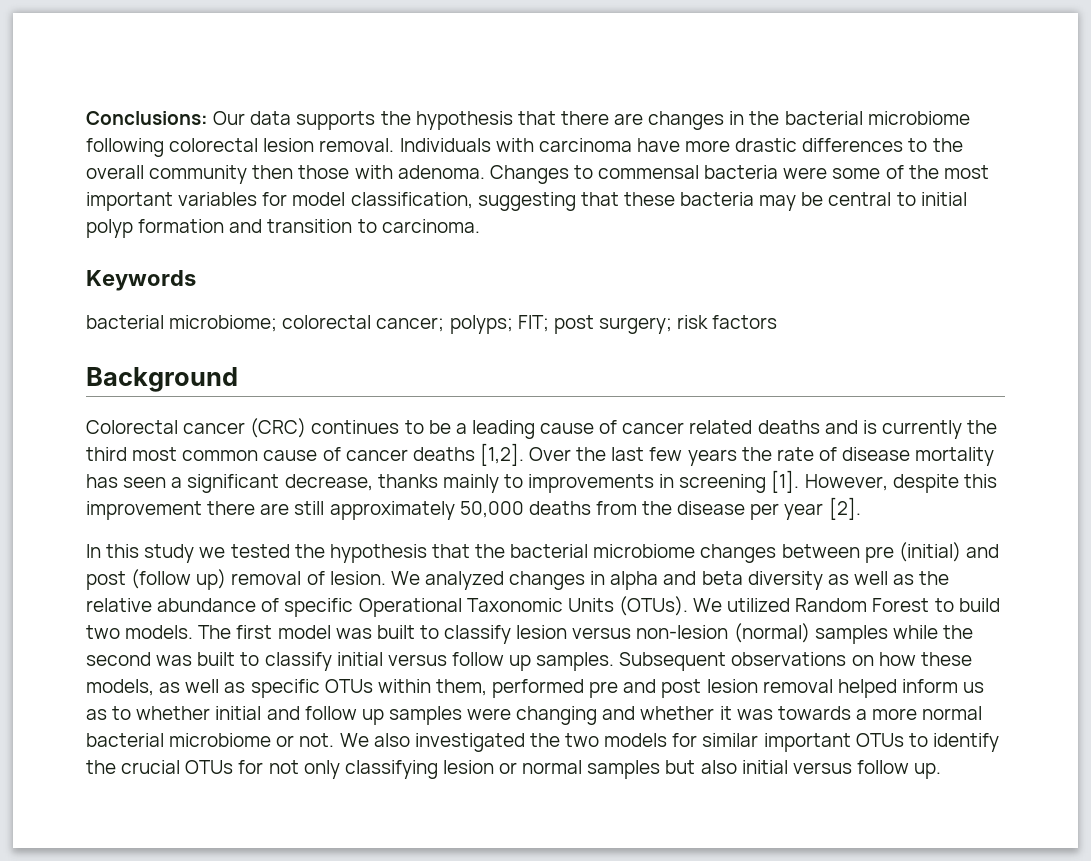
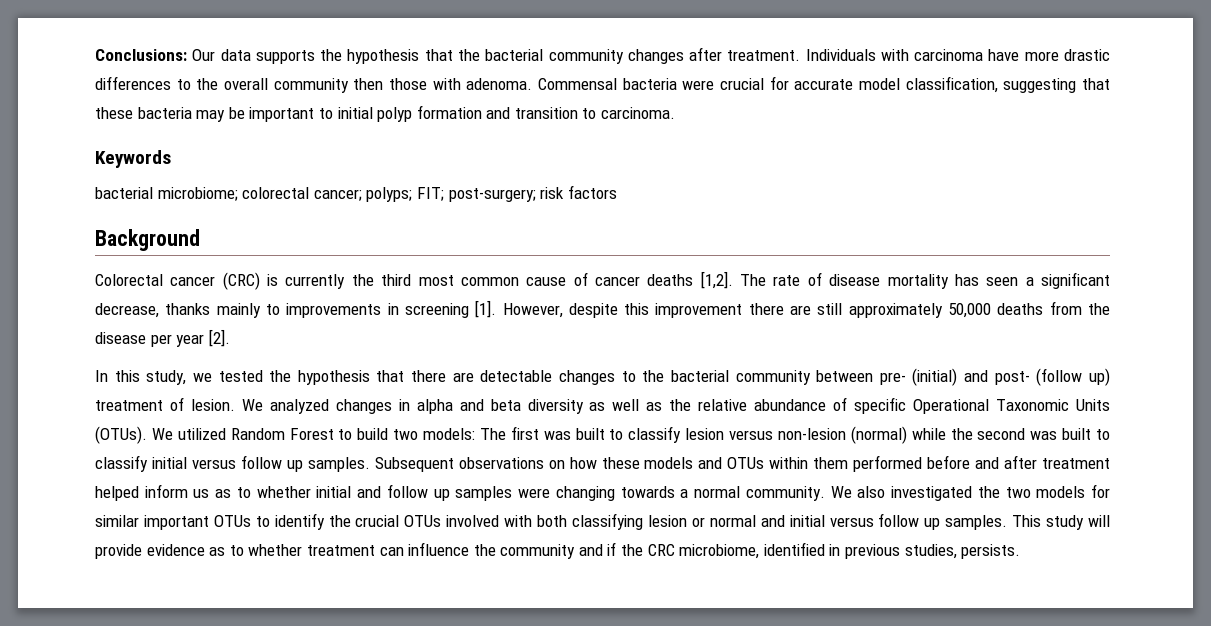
[560,111,970,130] [86,138,395,157] there are changes in the bacterial microbiome following colorectal lesion removal. -> [457,47,801,64] the bacterial community changes after treatment.
[489,165,989,184] [86,192,288,211] Changes to commensal bacteria were some of the most important variables for -> [538,76,854,90] Commensal bacteria were crucial for accurate
[828,192,892,206] central -> [249,107,315,122] important
[553,315,672,334] post surgery; -> [448,188,536,202] post-surgery;
[311,420,858,439] continues to be a leading cause of cancer related deaths and -> (260, 281) none
[529,447,772,466] Over the last few years the -> [740,274,767,286] The
[144,544,195,563] study -> [146,370,187,385] study,
[475,544,894,563] the bacterial microbiome changes between pre -> [411,370,906,385] there are detectable changes to the bacterial community between pre-
[86,571,126,590] post -> [994,371,1030,385] post-
[231,571,302,585] removal -> [95,400,163,411] treatment
[125,625,194,639] models. -> [423,428,475,440] models:
[277,625,331,639] model -> (539, 433) none
[814,625,888,644] samples -> (907, 435) none
[86,679,833,698] models, as well as specific OTUs within them, performed pre and post lesion removal -> [644,455,1111,472] models and OTUs within them performed before and after treatment
[602,706,983,720] [86,733,335,747] and whether it was towards a more normal bacterial microbiome or not. -> [620,486,825,501] towards a normal community.
[238,760,340,779] for not only -> [446,515,568,527] involved with both
[587,760,942,779] samples but also initial versus follow up. -> [760,513,1110,530] [95,542,1021,559] and initial versus follow up samples. This study will provide evidence as to whether treatment can influence the community and if the CRC microbiome, identified in previous studies, persists.

